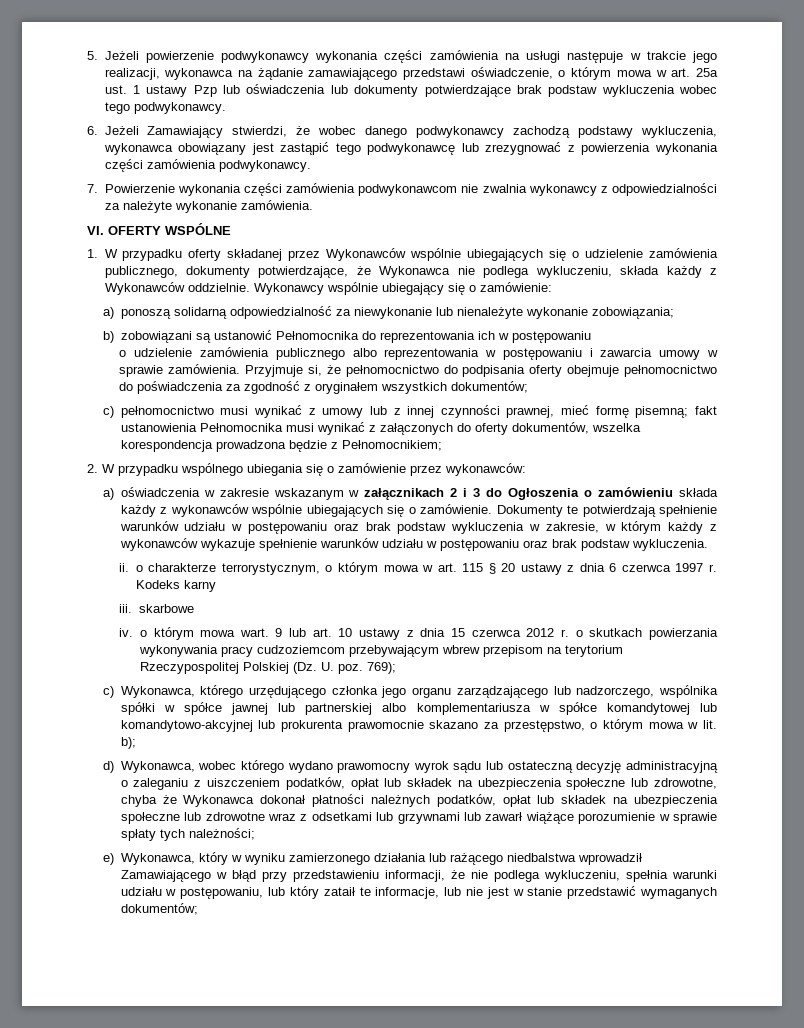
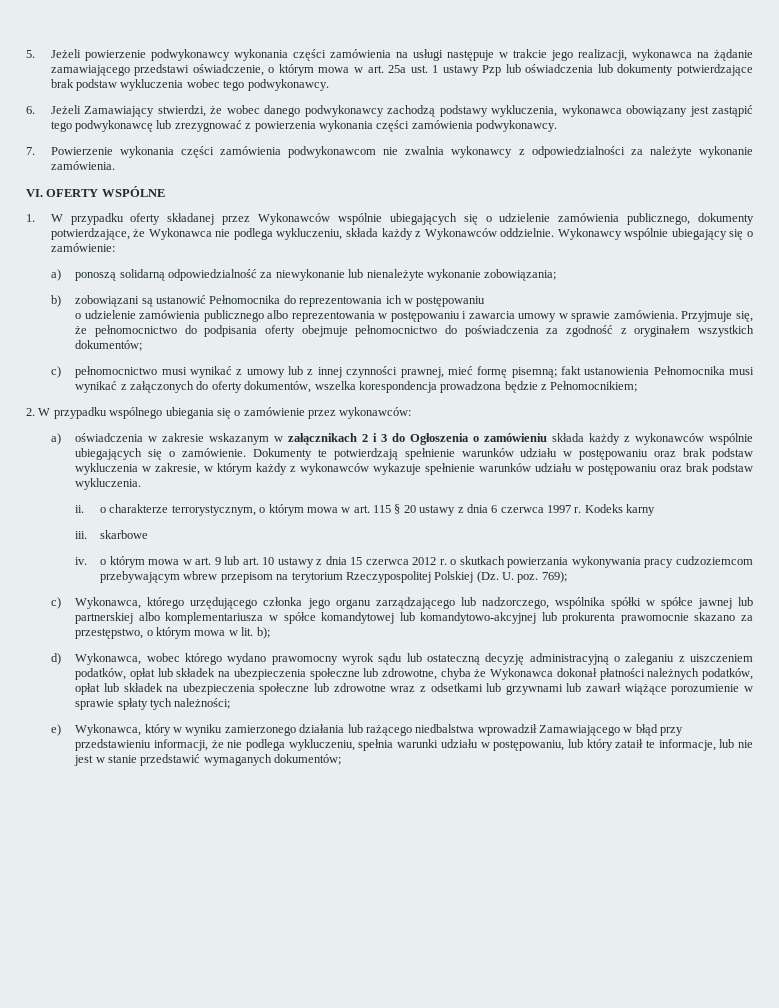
[307,365,322,376] si, -> [736,311,754,322] się,
[239,628,269,637] wart. -> [182,557,212,565] w art.

